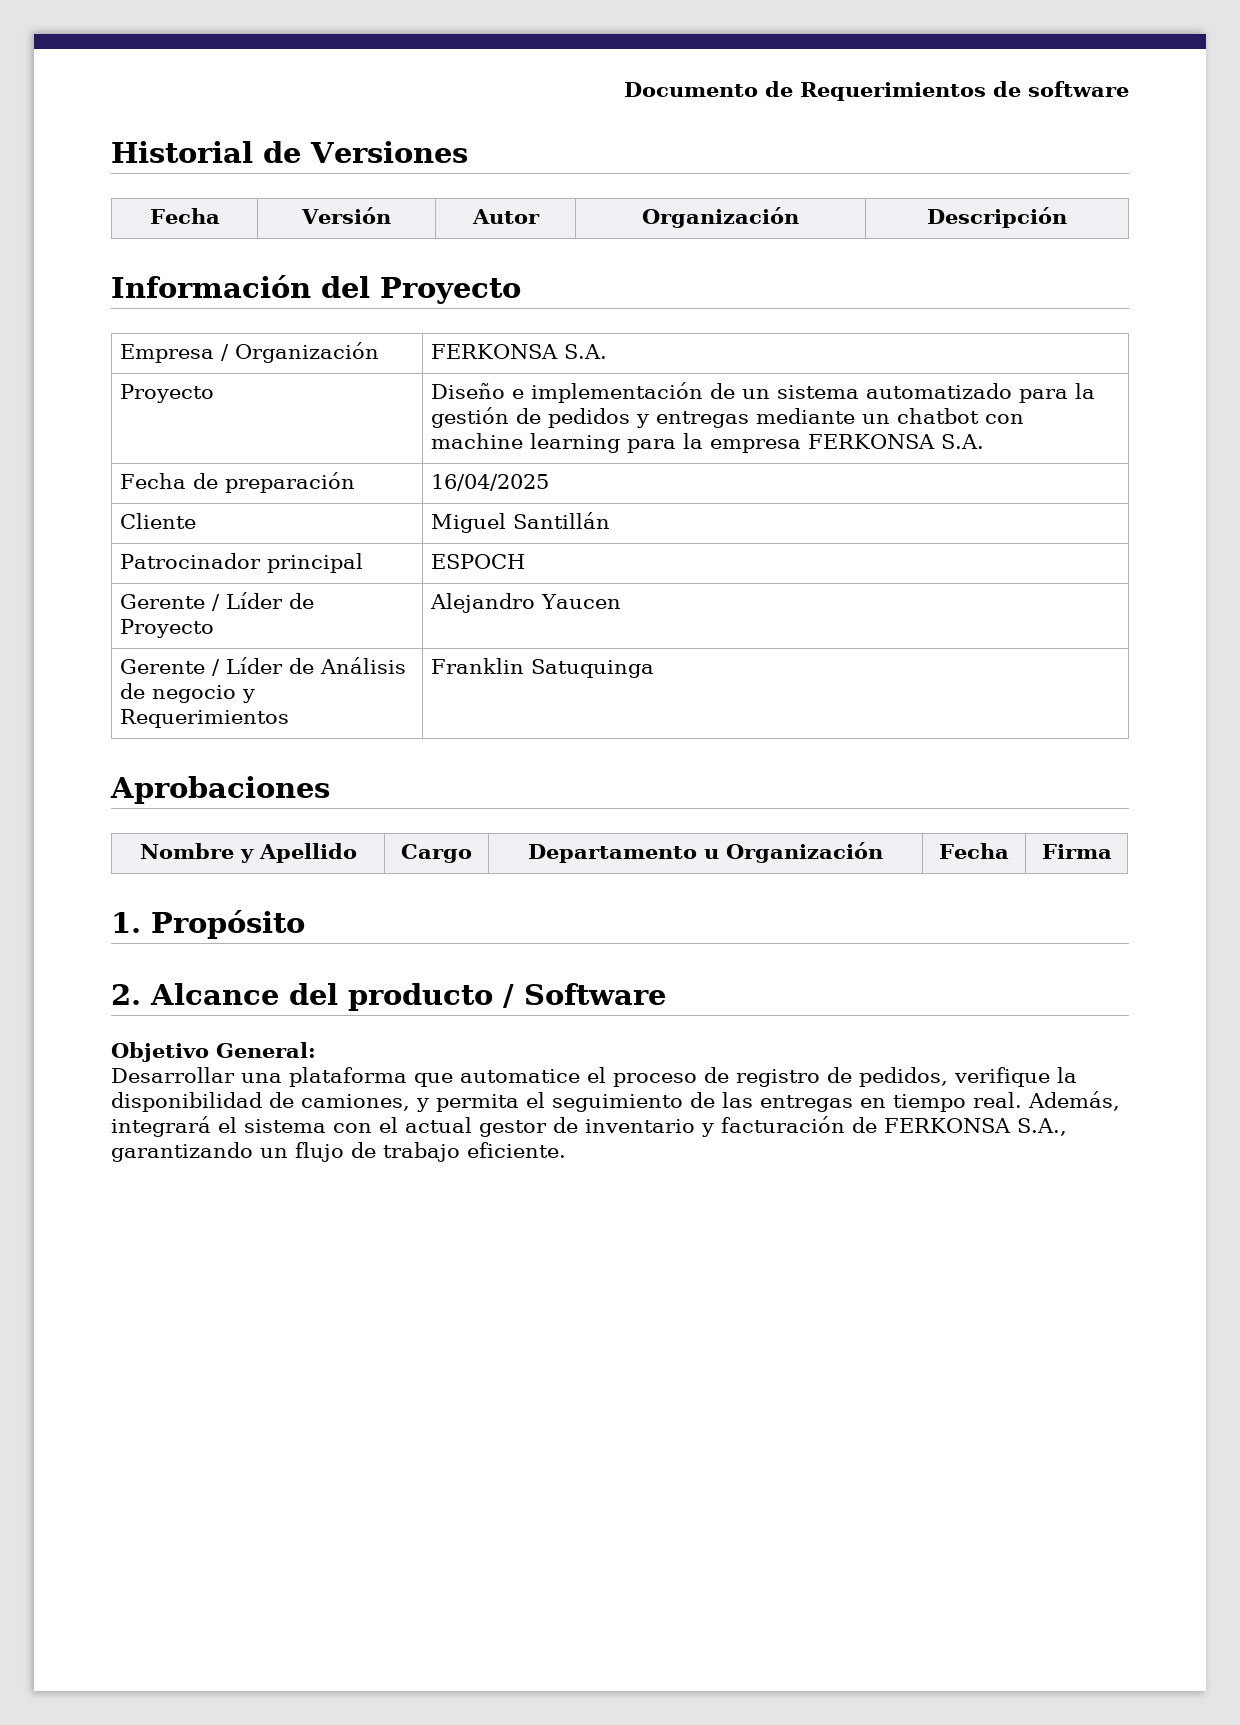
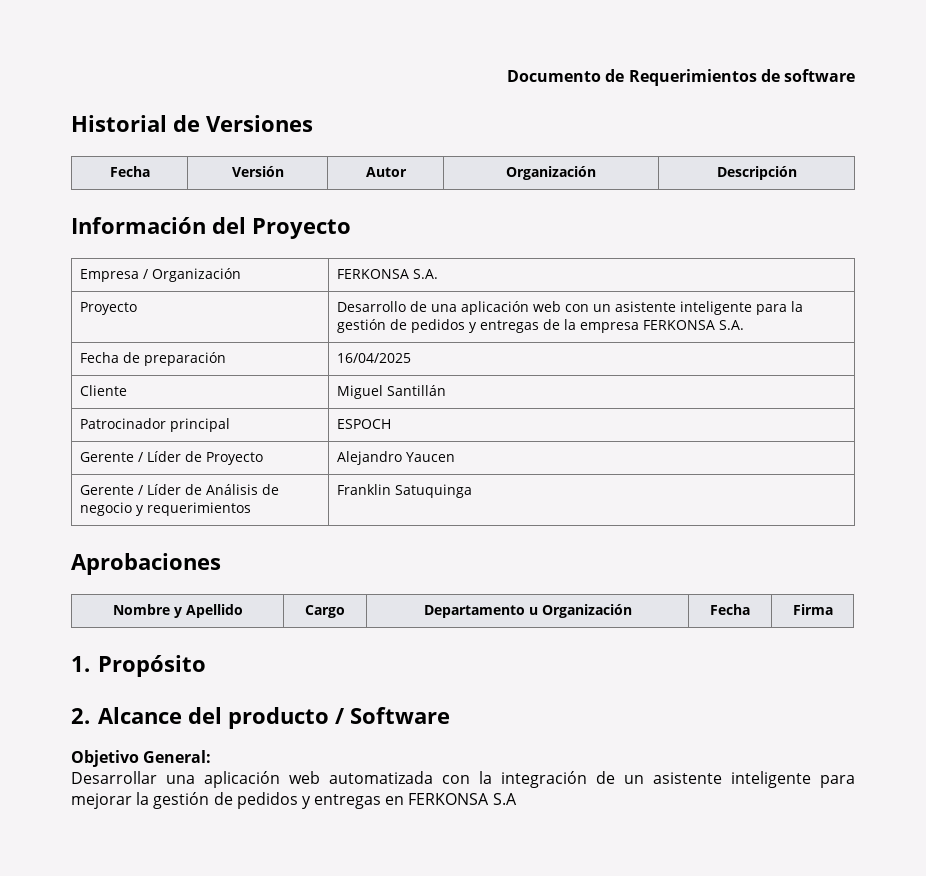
[430,382,1012,403] Diseño e implementación de un sistema automatizado -> [336,301,752,315] Desarrollo de una aplicación web con un asistente inteligente
[755,408,1024,424] [430,433,676,453] mediante un chatbot con machine learning para -> [542,319,560,330] de
[119,709,289,728] Requerimientos -> [146,502,251,516] requerimientos
[289,1067,1077,1087] [111,1091,1120,1112] [111,1116,1067,1137] [111,1142,566,1162] plataforma que automatice el proceso de registro de pedidos, verifique la disponibilidad de camiones, y permita el seguimiento de las entregas en tiempo real. Además, integrará el sistema con el actual gestor de inventario y facturación de FERKONSA S.A., garantizando un flujo de trabajo eficiente. -> [204,771,855,788] [71,792,517,809] aplicación web automatizada con la integración de un asistente inteligente para mejorar la gestión de pedidos y entregas en FERKONSA S.A

